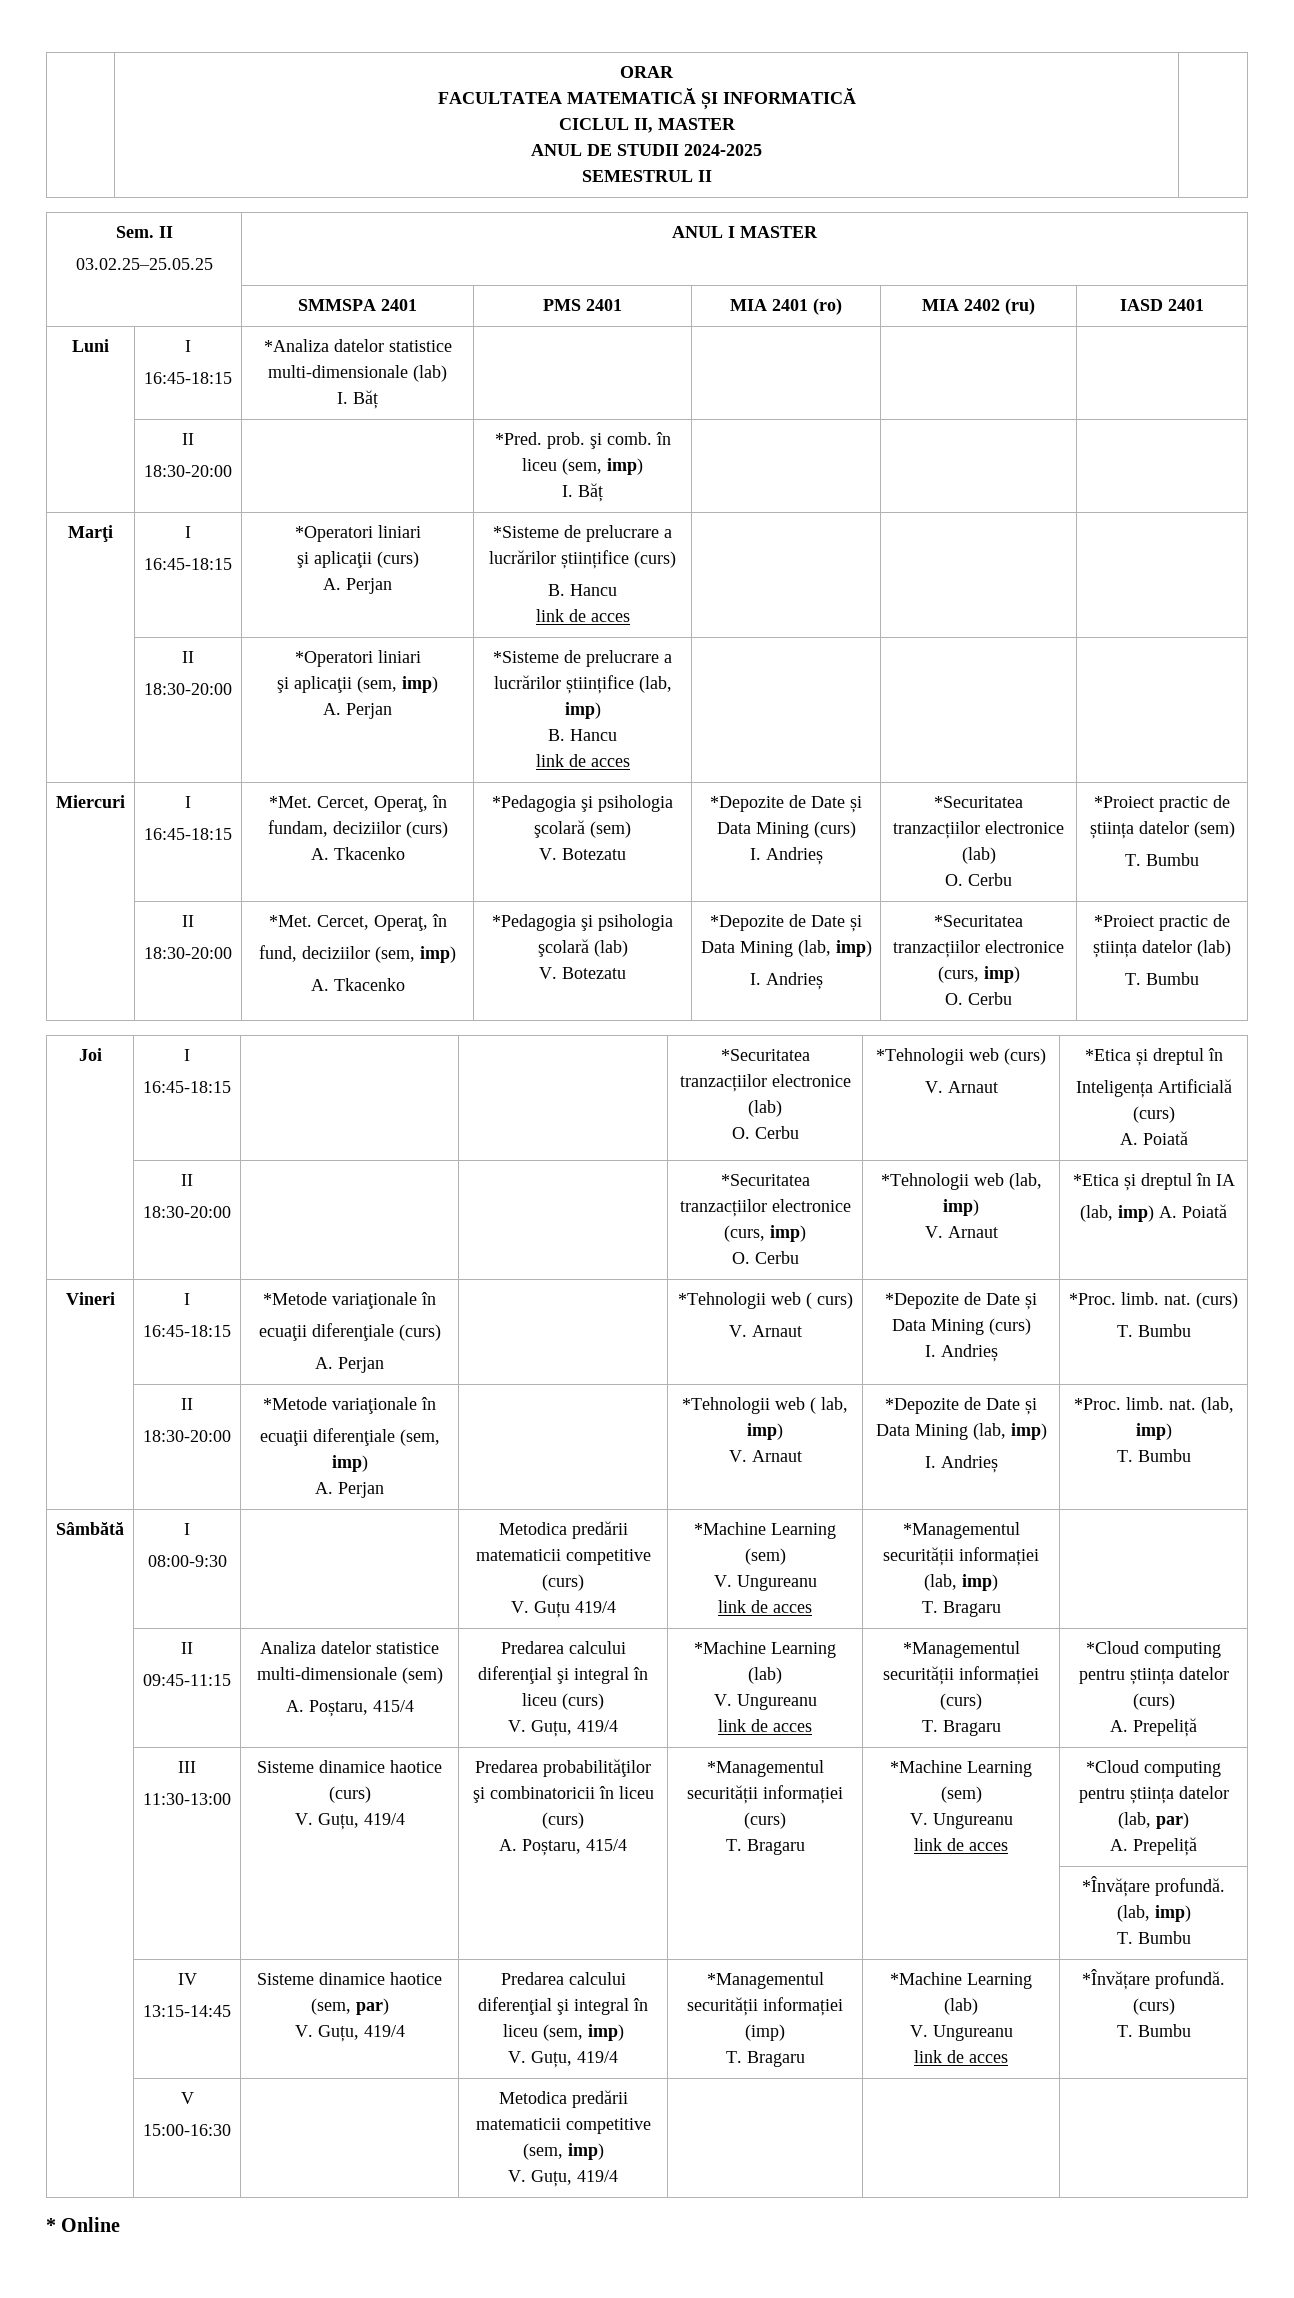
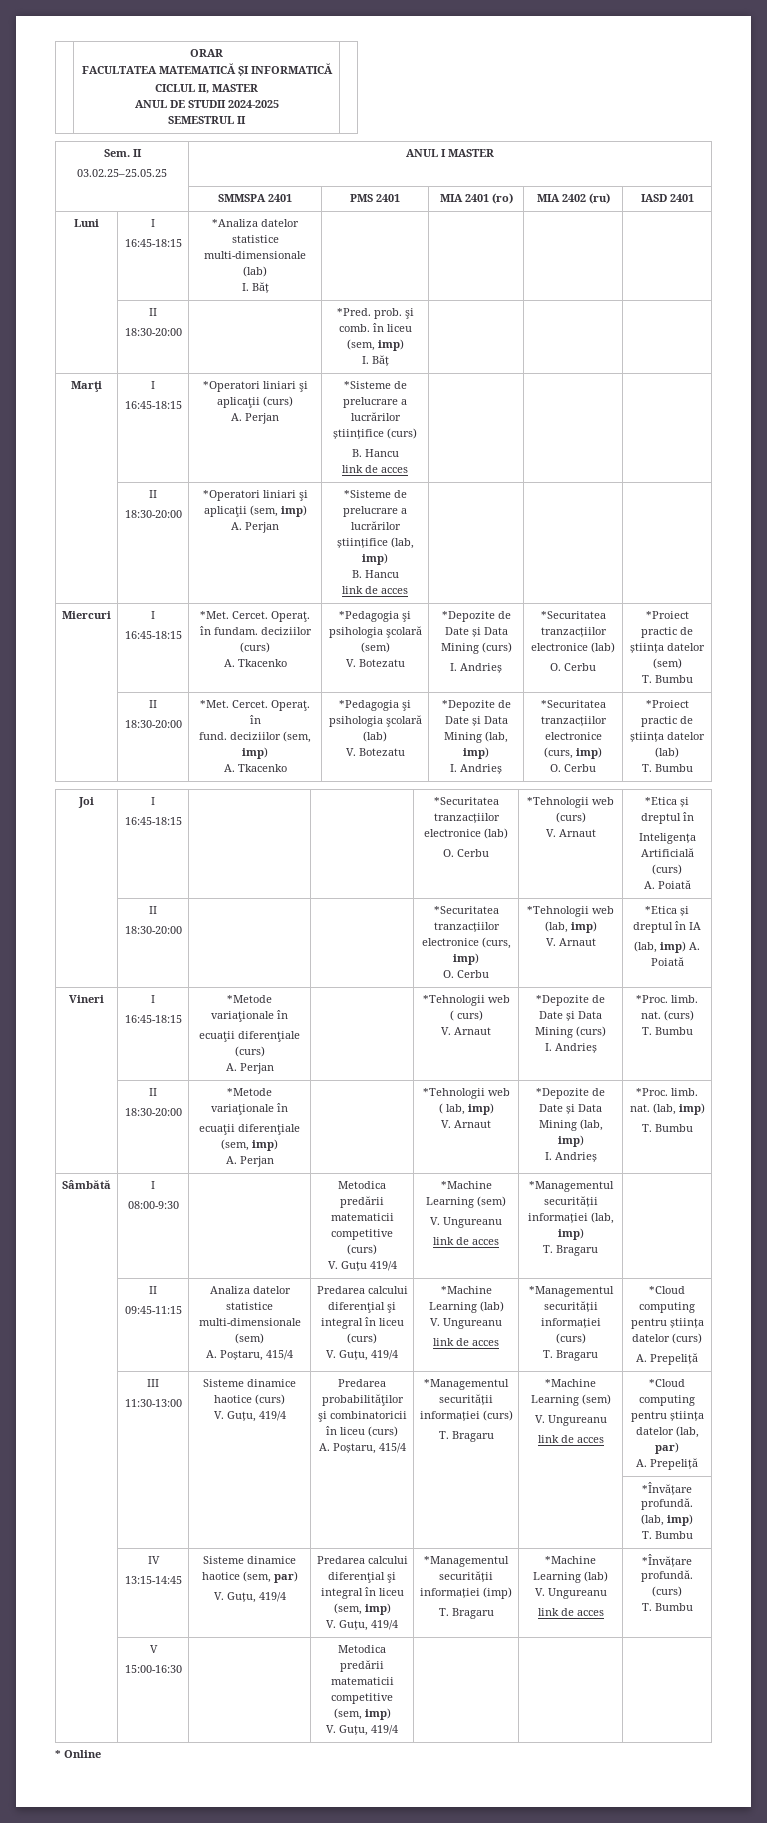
(421, 531) // -> (296, 385) none
(421, 656) // -> (296, 494) none
[316,795,447,812] [267,820,328,837] Cercet, Operaţ, în fundam, -> [232,611,310,622] [199,626,258,635] Cercet. Operaţ. în fundam.
[316,914,447,931] [259,945,297,962] Cercet, Operaţ, în // fund, -> [232,700,310,711] [249,715,261,724] [199,732,227,740] Cercet. Operaţ. în // fund.

